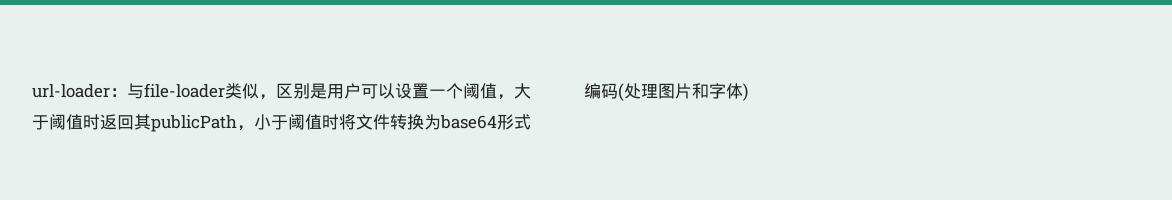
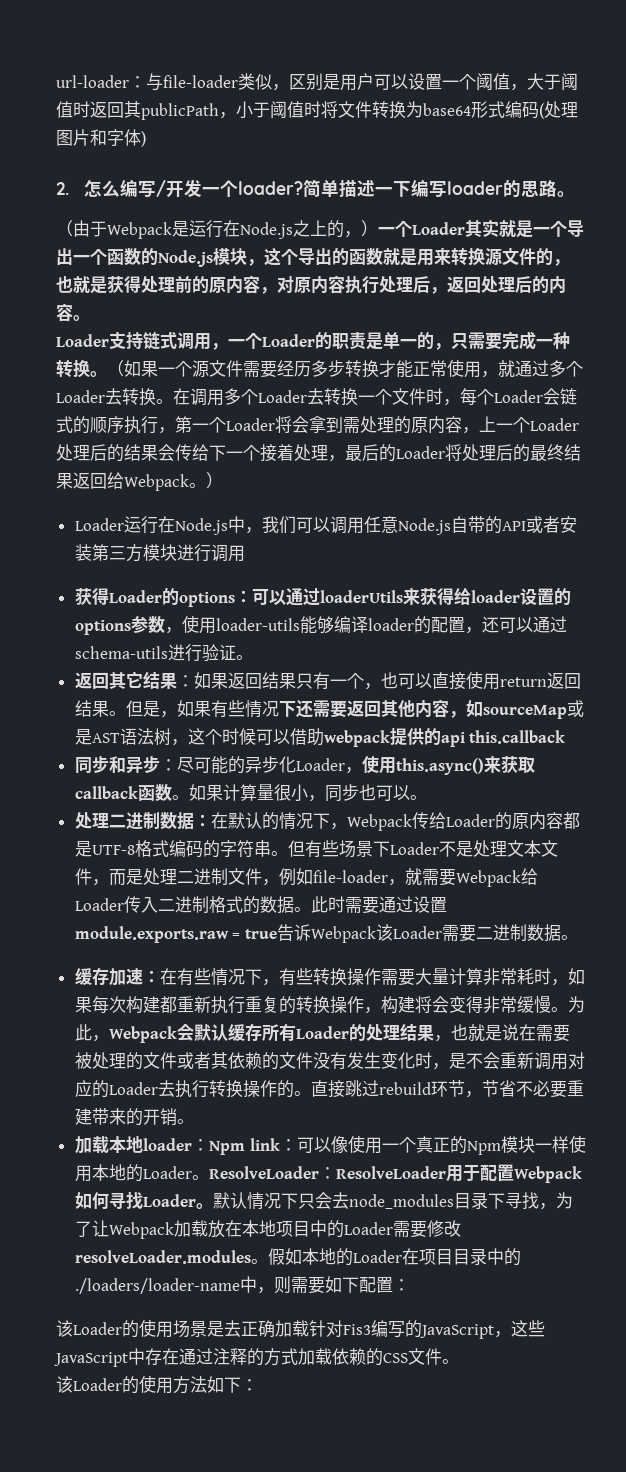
(748, 92) none -> [56,179,575,198] [56,219,584,239] [56,247,570,267] [56,275,566,294] [56,303,90,322] [56,331,570,350] [56,359,583,378] [56,388,577,406] [56,416,579,434] [56,444,581,462] [56,472,223,491] [74,516,577,535] [74,544,245,562] [74,588,571,607] [74,615,567,635] [74,644,253,662] [74,671,581,690] [74,699,584,719] [74,728,566,747] [74,756,535,775] [74,784,427,802] [74,812,580,831] [74,840,558,858] [74,868,538,887] [74,896,447,914] [74,924,578,943] [74,967,585,986] [74,995,585,1014] [74,1023,570,1043] [74,1052,585,1070] [74,1080,584,1098] [74,1108,194,1126] [74,1135,586,1155] [74,1164,582,1183] [74,1192,573,1210] [74,1220,461,1239] [74,1248,521,1266] [74,1276,410,1294] [56,1319,545,1339] [54,1348,459,1367] [56,1375,258,1394] // 2.怎么编写/开发一个loader?简单描述一下编写loader的思路。 // （由于Webpack是运行在Node.js之上的，）一个Loader其实就是一个导出一个函数的Node.js模块，这个导出的函数就是用来转换源文件的，也就是获得处理前的原内容，对原内容执行处理后，返回处理后的内容。 // Loader支持链式调用，一个Loader的职责是单一的，只需要完成一种转换。（如果一个源文件需要经历多步转换才能正常使用，就通过多个Loader去转换。在调用多个Loader去转换一个文件时，每个Loader会链式的顺序执行，第一个Loader将会拿到需处理的原内容，上一个Loader处理后的结果会传给下一个接着处理，最后的Loader将处理后的最终结果返回给Webpack。） // Loader运行在Node.js中，我们可以调用任意Node.js自带的API或者安装第三方模块进行调用 // 获得Loader的options：可以通过loaderUtils来获得给loader设置的options参数，使用loader-utils能够编译loader的配置，还可以通过schema-utils进行验证。 // 返回其它结果：如果返回结果只有一个，也可以直接使用return返回结果。但是，如果有些情况下还需要返回其他内容，如sourceMap或是AST语法树，这个时候可以借助webpack提供的api this.callback // 同步和异步：尽可能的异步化Loader，使用this.async()来获取callback函数。如果计算量很小，同步也可以。 // 处理二进制数据：在默认的情况下，Webpack传给Loader的原内容都是UTF-8格式编码的字符串。但有些场景下Loader不是处理文本文件，而是处理二进制文件，例如file-loader，就需要Webpack给Loader传入二进制格式的数据。此时需要通过设置module.exports.raw = true告诉Webpack该Loader需要二进制数据。 // 缓存加速：在有些情况下，有些转换操作需要大量计算非常耗时，如果每次构建都重新执行重复的转换操作，构建将会变得非常缓慢。为此，Webpack会默认缓存所有Loader的处理结果，也就是说在需要被处理的文件或者其依赖的文件没有发生变化时，是不会重新调用对应的Loader去执行转换操作的。直接跳过rebuild环节，节省不必要重建带来的开销。 // 加载本地loader：Npm link：可以像使用一个真正的Npm模块一样使用本地的Loader。ResolveLoader：ResolveLoader用于配置Webpack如何寻找Loader。默认情况下只会去node_modules目录下寻找，为了让Webpack加载放在本地项目中的Loader需要修改resolveLoader.modules。假如本地的Loader在项目目录中的./loaders/loader-name中，则需要如下配置： // 该Loader的使用场景是去正确加载针对Fis3编写的JavaScript，这些JavaScript中存在通过注释的方式加载依赖的CSS文件。 // 该Loader的使用方法如下：

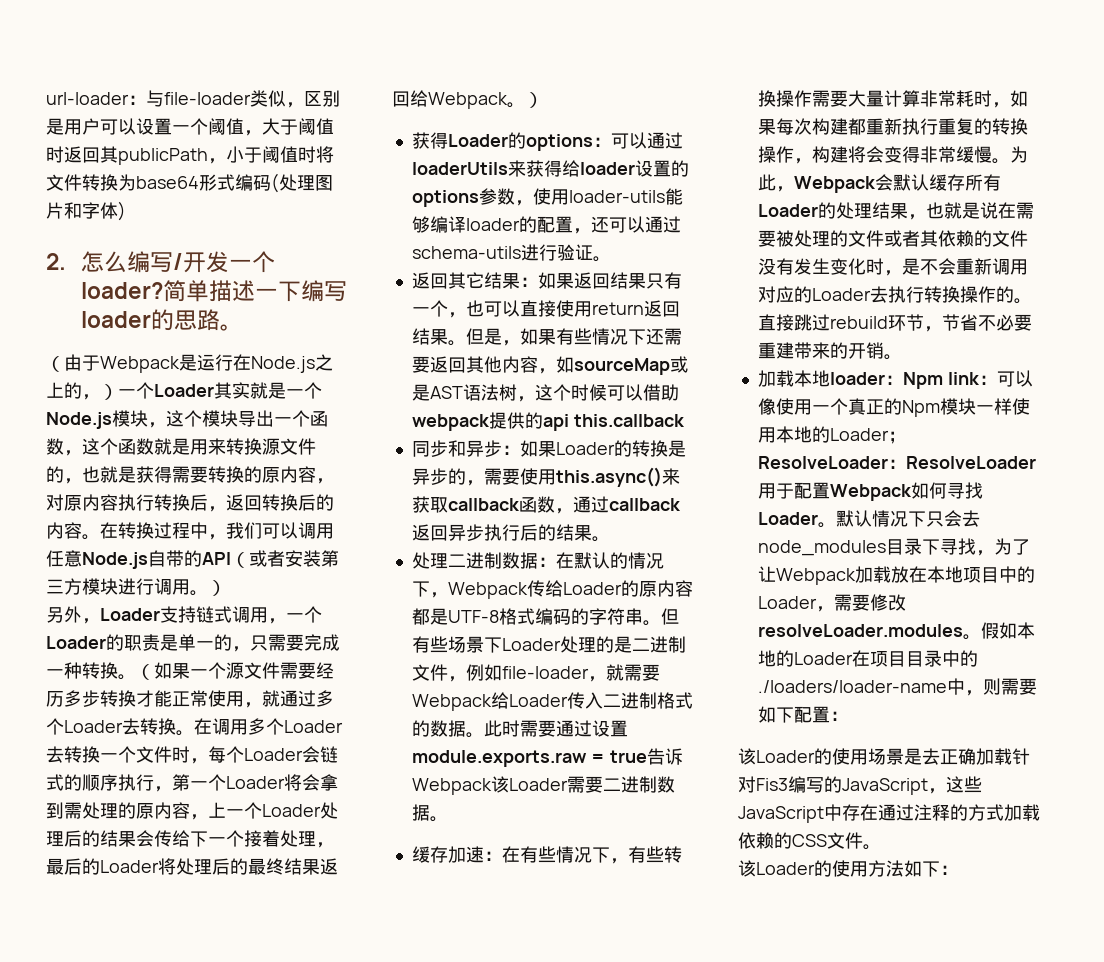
[567,220,584,237] [56,247,349,267] 导出一个函数的Node.js模块，这个导出的 -> [46,410,328,429] [46,438,118,456] Node.js模块，这个模块导出一个函数，这个
[141,276,192,293] 处理前 -> [172,466,244,483] 需要转换
[379,276,413,293] 处理 -> [154,494,190,511] 转换
[481,276,515,293] 处理 -> [262,494,298,511] 转换
(90, 318) // -> [100,522,334,540] [46,550,339,569] [46,578,226,596] [46,606,100,624] 在转换过程中，我们可以调用任意Node.js自带的API（或者安装第三方模块进行调用。） // 另外，
[74,516,577,535] [74,544,245,562] // Loader运行在Node.js中，我们可以调用任意Node.js自带的API或者安装第三方模块进行调用 -> (543, 100) none
[176,756,362,774] 尽可能的异步化Loader， -> [519,440,686,457] [411,468,520,486] 如果Loader的转换是异步的，需要
[171,784,410,802] 。如果计算量很小，同步也可以 -> [554,496,681,514] [411,524,592,541] ，通过callback返回异步执行后的结果
[438,840,558,857] [74,868,177,886] 不是处理文本文件，而是处理 -> [559,636,632,653] 处理的是
[191,1175,209,1180] 。 -> [887,431,906,444] ；
(393, 1228) none -> [815,606,834,612] ，

